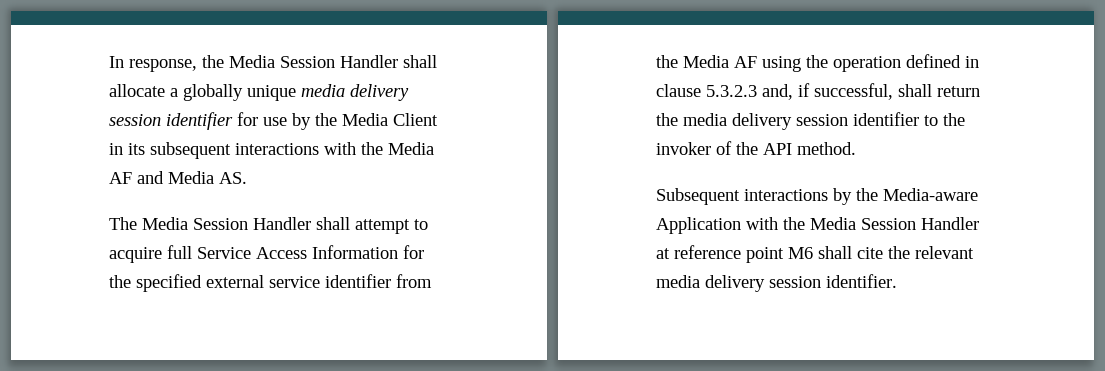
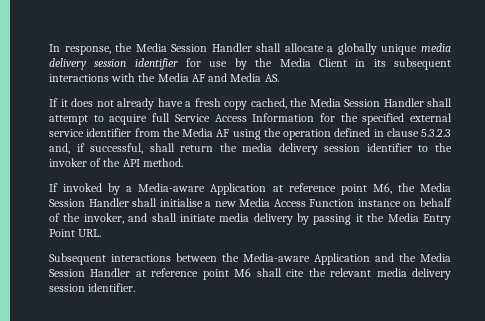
[109,217,137,230] The -> [49,98,307,110] If it does not already have a fresh copy cached, the
(856, 148) none -> [49,183,451,195] [49,198,452,207] [49,213,451,225] [49,229,102,237] // If invoked by a Media-aware Application at reference point M6, the Media Session Handler shall initialise a new Media Access Function instance on behalf of the invoker, and shall initiate media delivery by passing it the Media Entry Point URL.
[833,188,852,205] by -> [176,253,217,262] between
[746,217,778,230] with -> [375,253,394,262] and

